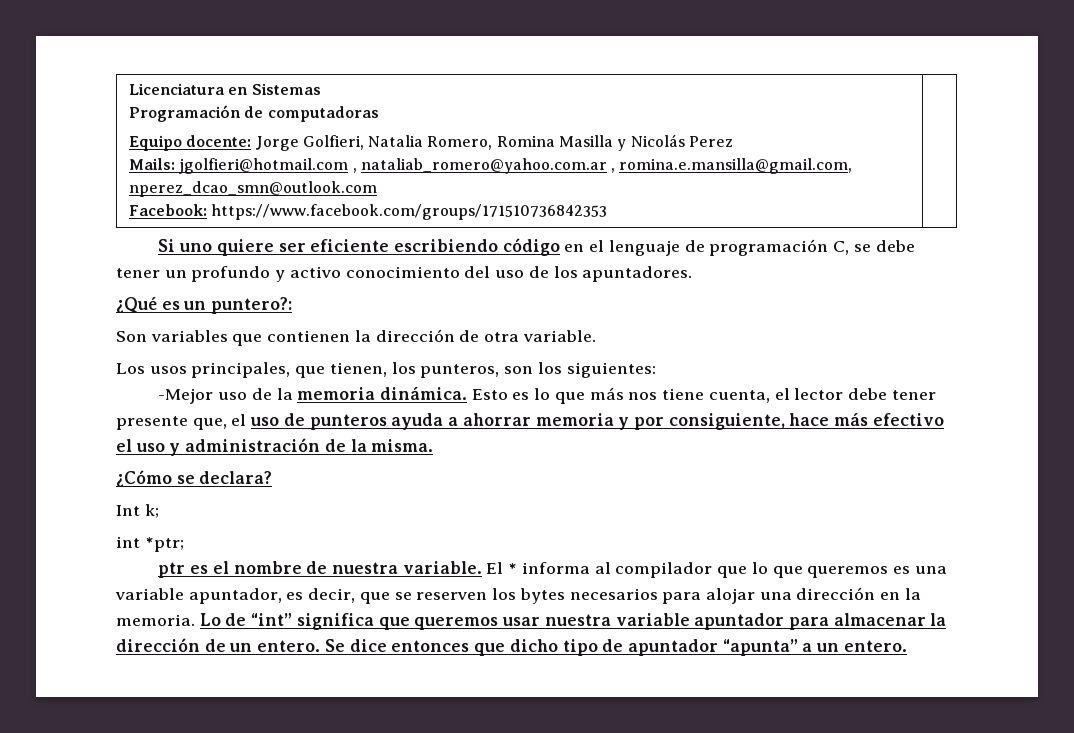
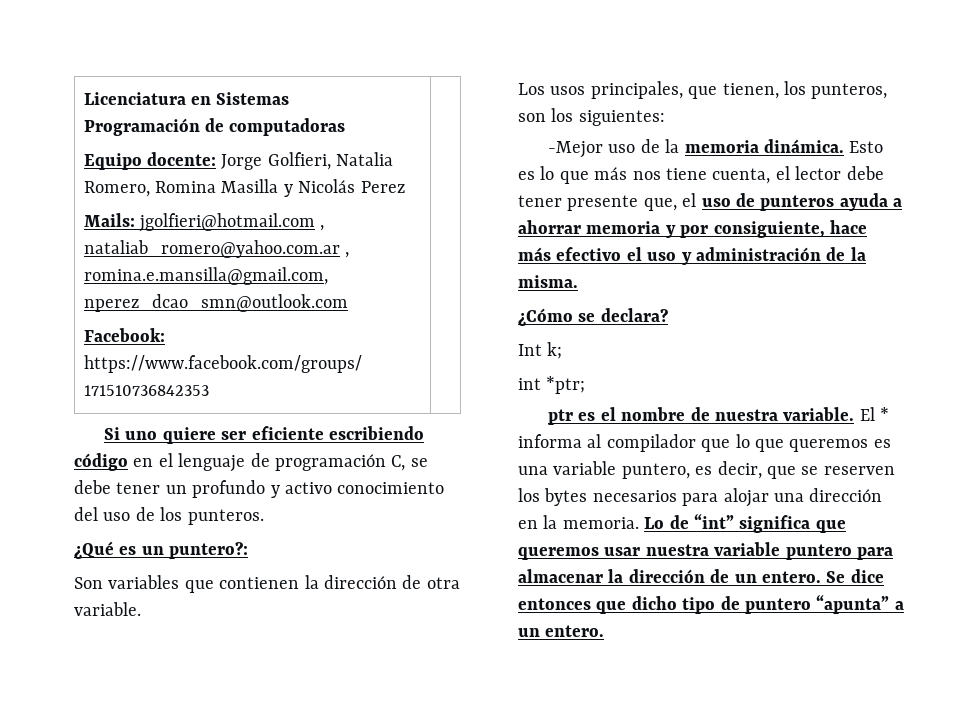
[582,266,693,282] apuntadores. -> [187,509,264,525] punteros.
[188,588,282,604] apuntador, -> [621,463,690,479] puntero,
[694,613,785,630] apuntador -> [785,544,852,560] puntero
[627,639,718,656] apuntador -> [745,598,811,614] puntero

